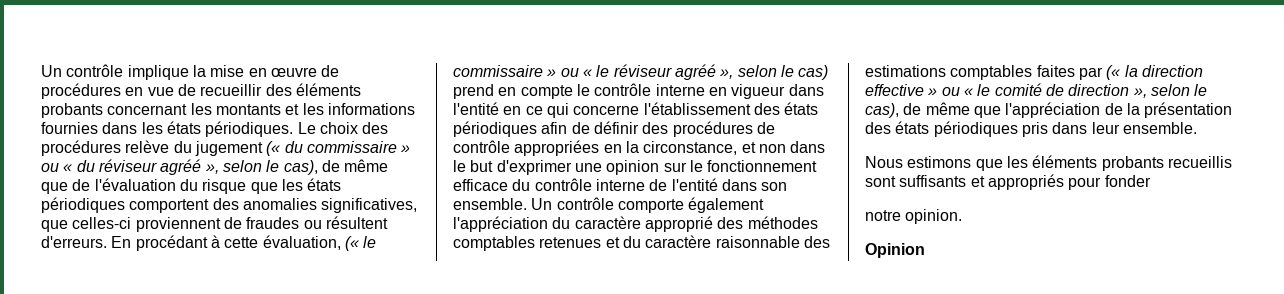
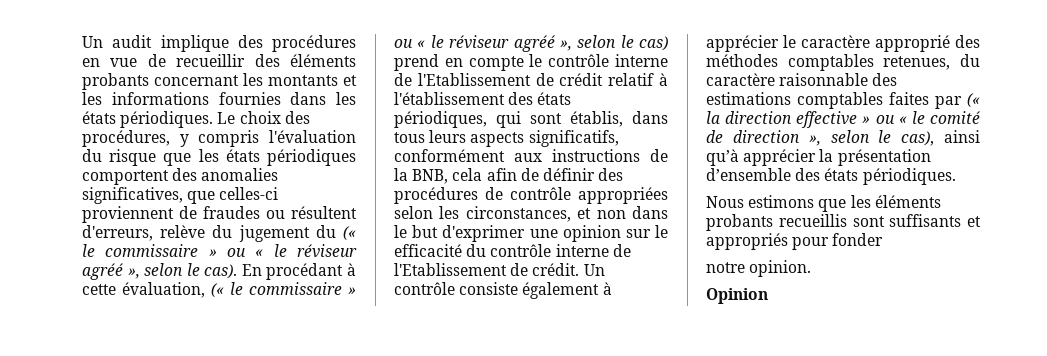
[41,64,340,80] Un contrôle implique la mise en œuvre de -> [82,35,263,52] Un audit implique des
[41,140,411,156] [41,159,389,175] [41,179,91,194] procédures relève du jugement (« du commissaire » ou « du réviseur agréé », selon le cas), de même que de -> [82,130,260,147] procédures, y compris
[41,236,107,248] d'erreurs. -> [82,225,356,242] [82,244,357,258] [82,263,238,280] d'erreurs, relève du jugement du (« le commissaire » ou « le réviseur agréé », selon le cas).
[708,84,824,99] [453,102,819,118] [453,121,537,137] en vigueur dans l'entité en ce qui concerne l'établissement des états périodiques -> [394,73,668,86] [394,92,572,105] [394,111,668,128] [394,130,619,147] [394,149,668,162] [394,168,483,184] de l'Etablissement de crédit relatif à l'établissement des états périodiques, qui sont établis, dans tous leurs aspects significatifs, conformément aux instructions de la BNB, cela
[603,141,738,155] en la circonstance, -> [394,206,571,222] selon les circonstances,
[707,160,818,172] [453,179,508,191] fonctionnement efficace -> [394,244,462,257] efficacité
[671,178,788,191] [453,197,765,213] [453,216,571,232] l'entité dans son ensemble. Un contrôle comporte également l'appréciation du -> [394,263,605,276] [394,282,612,299] [706,35,796,52] l'Etablissement de crédit. Un contrôle consiste également à apprécier le
[539,237,620,248] retenues et -> [883,56,951,70] retenues,
[903,102,1123,118] de même que l'appréciation de -> [944,130,980,143] [706,149,817,166] ainsi qu’à apprécier
[865,121,1197,137] des états périodiques pris dans leur ensemble. -> [706,168,956,185] d’ensemble des états périodiques.

